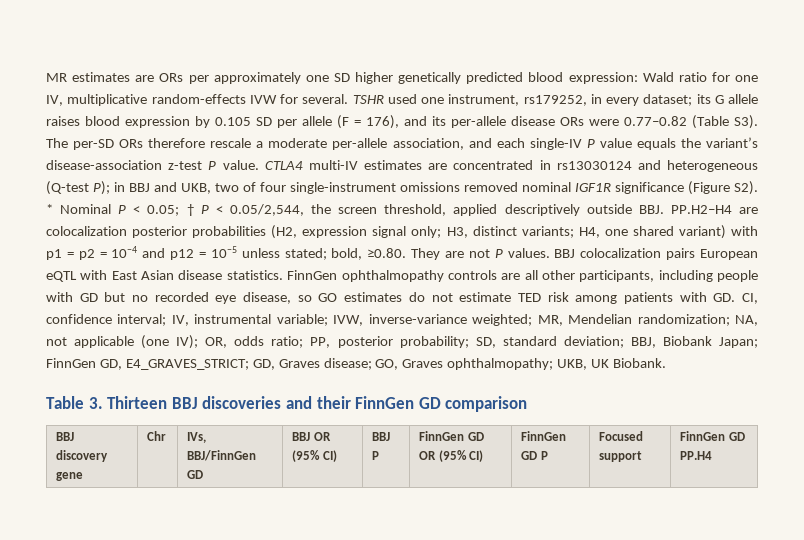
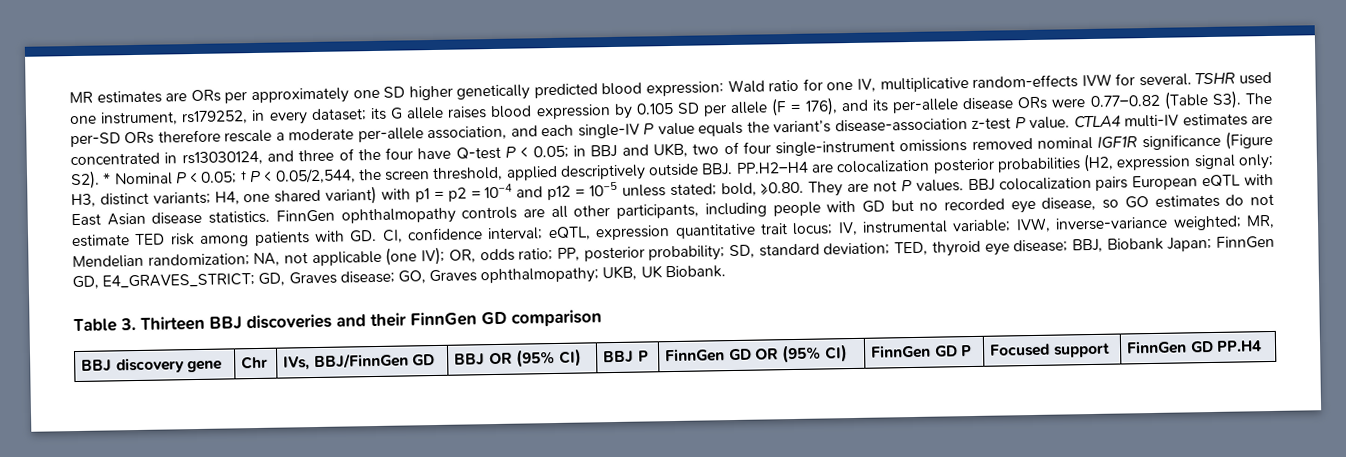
[556,160,758,172] [46,181,110,195] rs13030124 and heterogeneous (Q-test P); -> [181,145,569,166] rs13030124, and three of the four have Q-test P < 0.05;
(167, 320) none -> [547,222,834,241] eQTL, expression quantitative trait locus;
(624, 342) none -> [894,239,1069,257] TED, thyroid eye disease;

